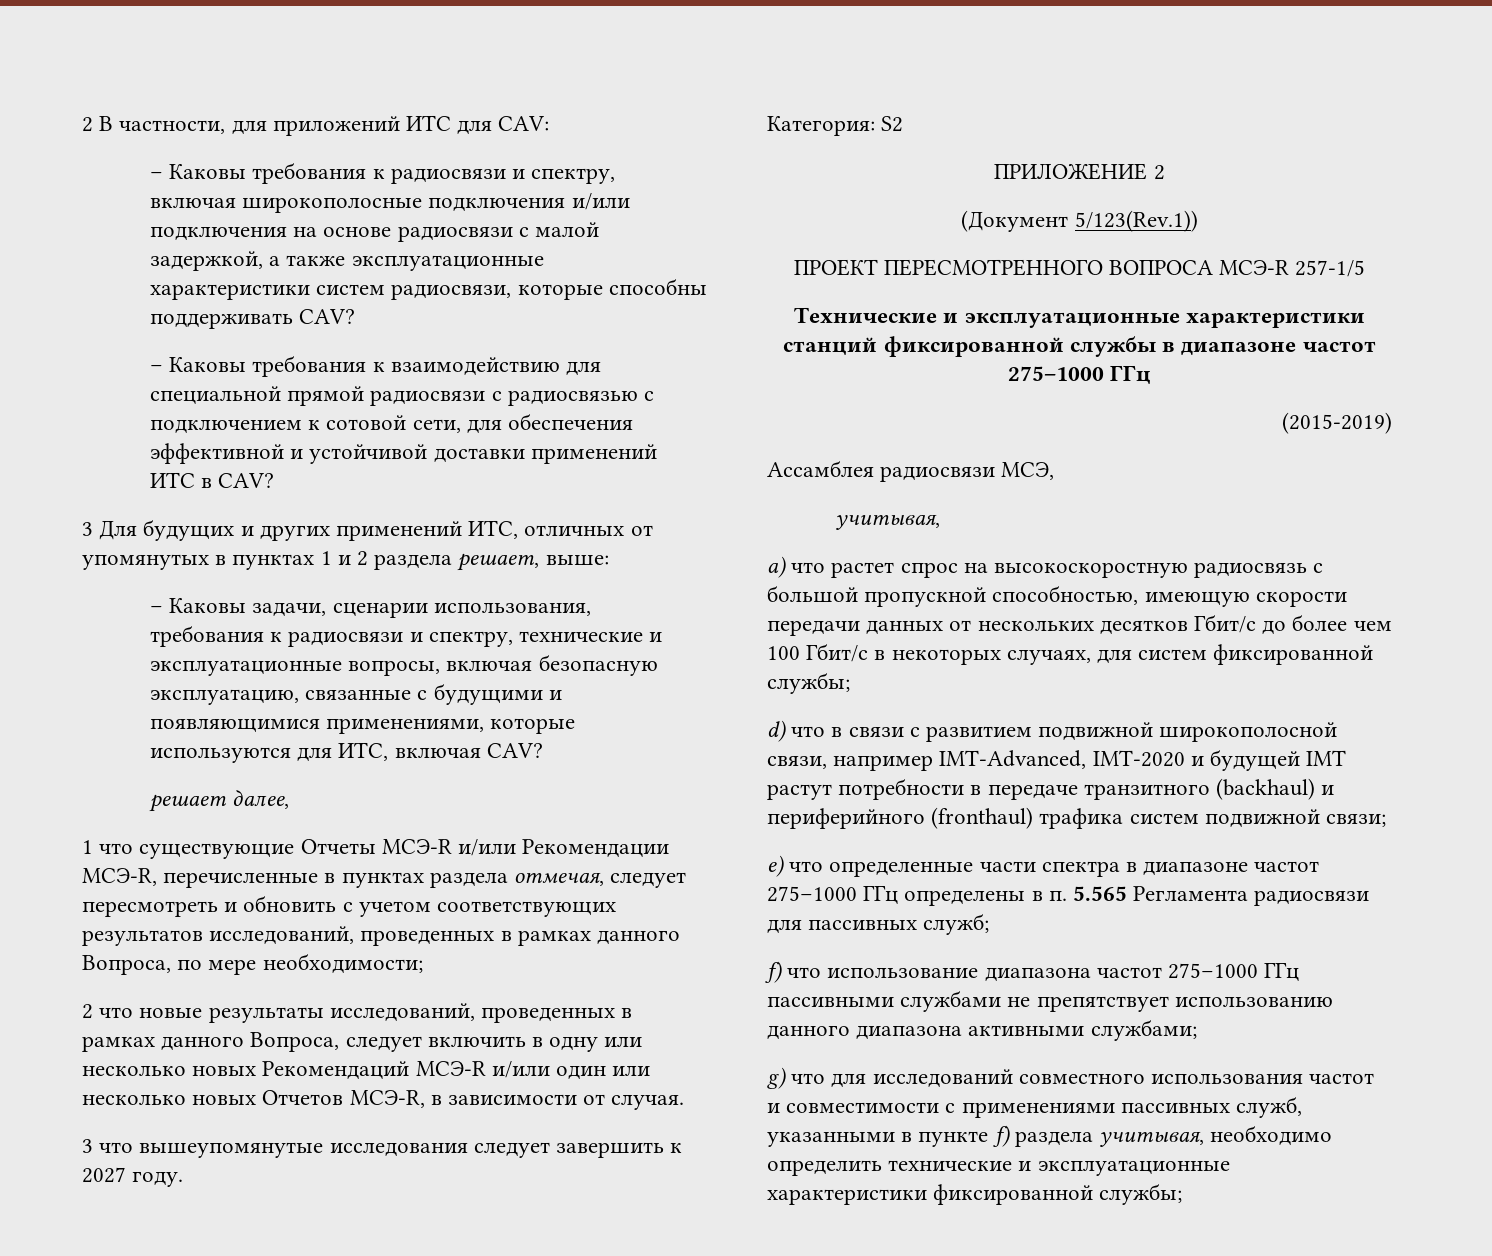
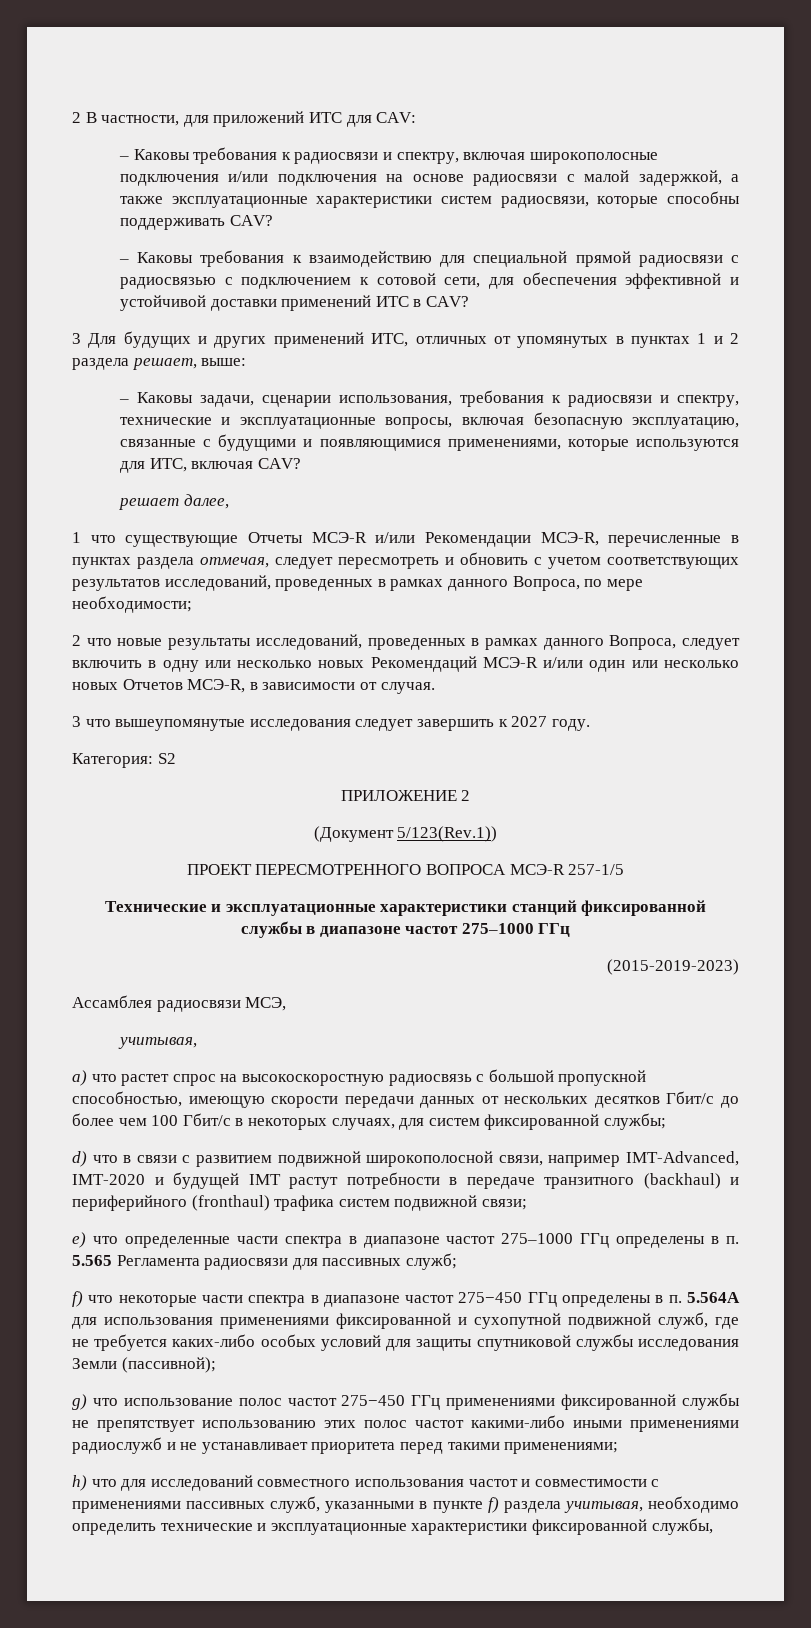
[1282,412,1392,434] (2015-2019) -> [607,959,739,975] (2015-2019-2023)
[827,962,1300,982] [767,990,1333,1012] [767,1019,1197,1041] [767,1067,786,1089] использование диапазона частот 275–1000 ГГц пассивными службами не препятствует использованию данного диапазона активными службами; // g) -> [118,1292,740,1307] [72,1312,739,1329] [72,1334,739,1351] [72,1357,216,1373] [72,1393,740,1410] [72,1415,739,1432] [72,1437,619,1454] [72,1475,87,1491] некоторые части спектра в диапазоне частот 275−450 ГГц определены в п. 5.564A для использования применениями фиксированной и сухопутной подвижной служб, где не требуется каких-либо особых условий для защиты спутниковой службы исследования Земли (пассивной); // g) что использование полос частот 275−450 ГГц применениями фиксированной службы не препятствует использованию этих полос частот какими-либо иными применениями радиослужб и не устанавливает приоритета перед такими применениями; // h)
[1099,1183,1183,1205] службы; -> [651,1518,713,1535] службы,

